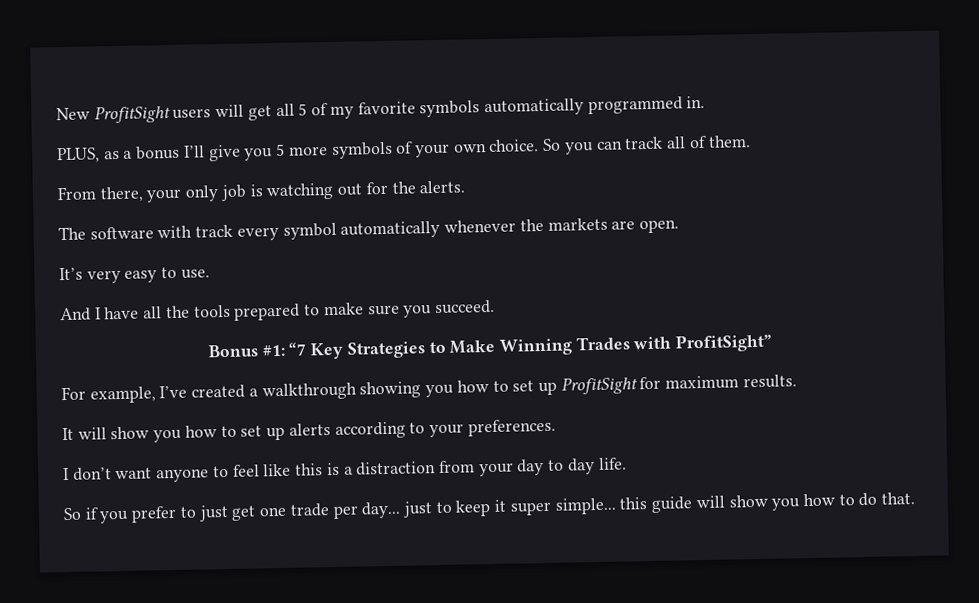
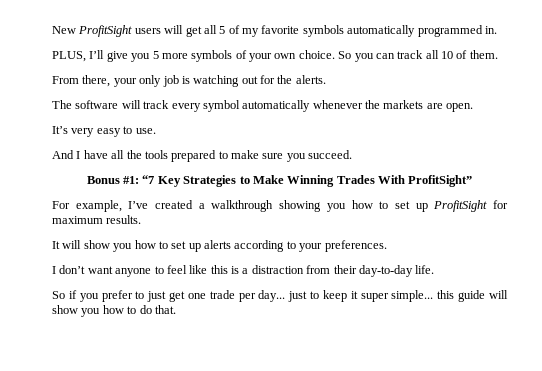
[103,145,181,160] as a bonus -> (86, 56) none
(687, 142) none -> [441,51,453,59] 10
[157,225,193,239] with -> [121,100,141,109] will
[633,336,672,350] with -> [378,175,405,184] With
[478,458,595,477] your day to day -> [333,265,413,277] their day-to-day

